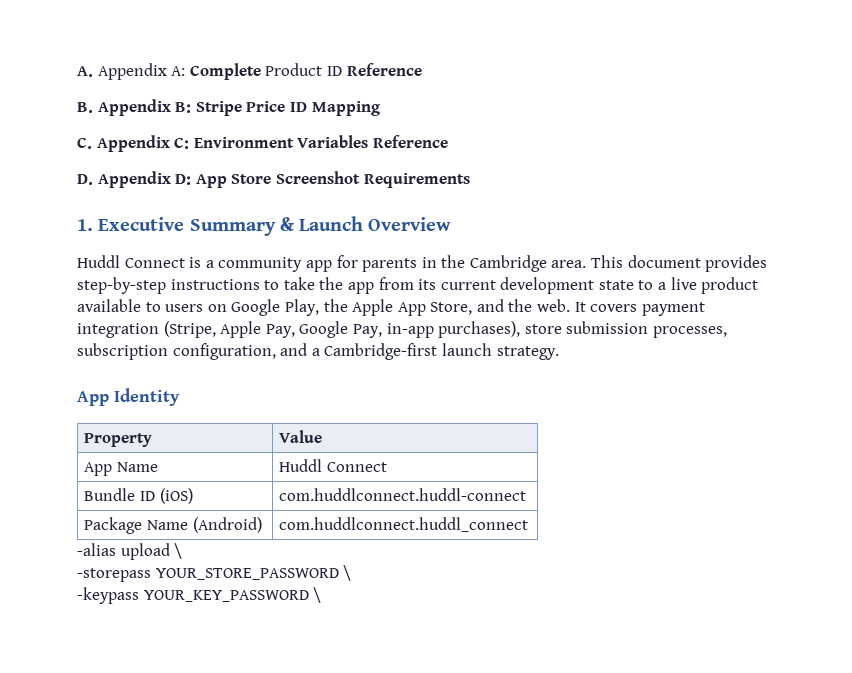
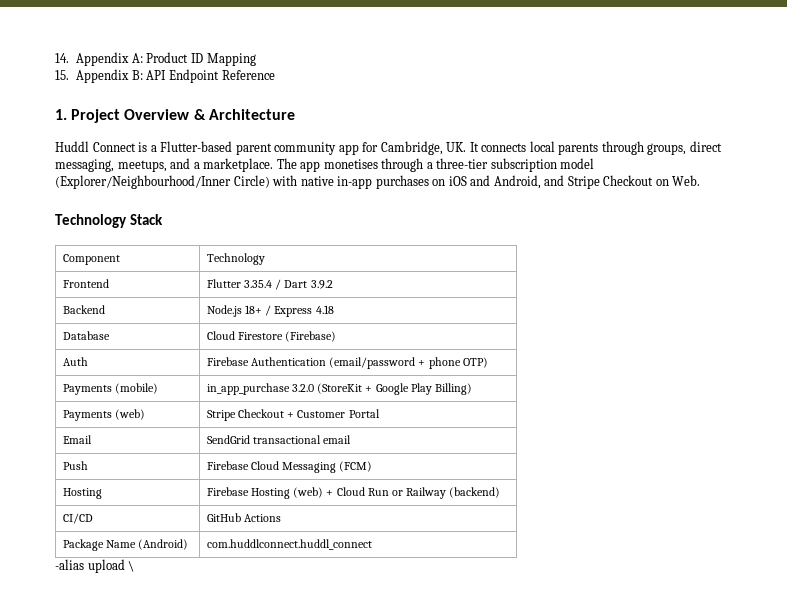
[77,66,93,77] A. -> [55,53,69,63] 14.
[189,63,261,80] Complete -> (143, 58) none
[346,63,422,76] [77,99,380,116] [77,135,448,152] [77,171,470,188] [77,216,452,236] Reference // B. Appendix B: Stripe Price ID Mapping // C. Appendix C: Environment Variables Reference // D. Appendix D: App Store Screenshot Requirements // 1. Executive Summary & Launch Overview -> [206,53,256,66] [55,69,275,83] [55,109,295,123] Mapping // 15. Appendix B: API Endpoint Reference // 1. Project Overview & Architecture
(214, 264) none -> [160,141,272,155] Flutter-based parent
[362,255,768,272] [77,277,759,294] [77,299,705,316] [77,321,727,338] [77,343,559,360] [77,388,180,406] [84,433,153,447] [279,430,323,443] [84,462,159,476] [279,459,388,472] [84,488,193,504] [279,488,527,501] parents in the Cambridge area. This document provides step-by-step instructions to take the app from its current development state to a live product available to users on Google Play, the Apple App Store, and the web. It covers payment integration (Stripe, Apple Pay, Google Pay, in-app purchases), store submission processes, subscription configuration, and a Cambridge-first launch strategy. // App Identity // Property | Value // App Name | Huddl Connect // Bundle ID (iOS) | com.huddlconnect.huddl-connect -> [380,141,722,155] [55,158,595,172] [55,175,701,189] [55,214,164,228] [63,254,121,265] [207,253,266,265] [63,279,110,288] [207,279,333,290] [63,305,106,314] [207,305,334,317] [63,331,111,340] [207,331,337,342] [63,357,89,366] [207,357,488,369] [63,383,159,395] [207,383,472,395] [63,409,146,421] [207,409,380,421] [63,435,93,444] [207,435,352,444] [63,461,89,470] [207,461,373,473] [63,488,103,499] [207,487,500,499] [63,513,94,524] [207,513,282,522] Cambridge, UK. It connects local parents through groups, direct messaging, meetups, and a marketplace. The app monetises through a three-tier subscription model (Explorer/Neighbourhood/Inner Circle) with native in-app purchases on iOS and Android, and Stripe Checkout on Web. // Technology Stack // Component | Technology // Frontend | Flutter 3.35.4 / Dart 3.9.2 // Backend | Node.js 18+ / Express 4.18 // Database | Cloud Firestore (Firebase) // Auth | Firebase Authentication (email/password + phone OTP) // Payments (mobile) | in_app_purchase 3.2.0 (StoreKit + Google Play Billing) // Payments (web) | Stripe Checkout + Customer Portal // Email | SendGrid transactional email // Push | Firebase Cloud Messaging (FCM) // Hosting | Firebase Hosting (web) + Cloud Run or Railway (backend) // CI/CD | GitHub Actions
[77,565,352,582] [77,587,322,604] // -storepass YOUR_STORE_PASSWORD \ // -keypass YOUR_KEY_PASSWORD \ -> (135, 566) none

